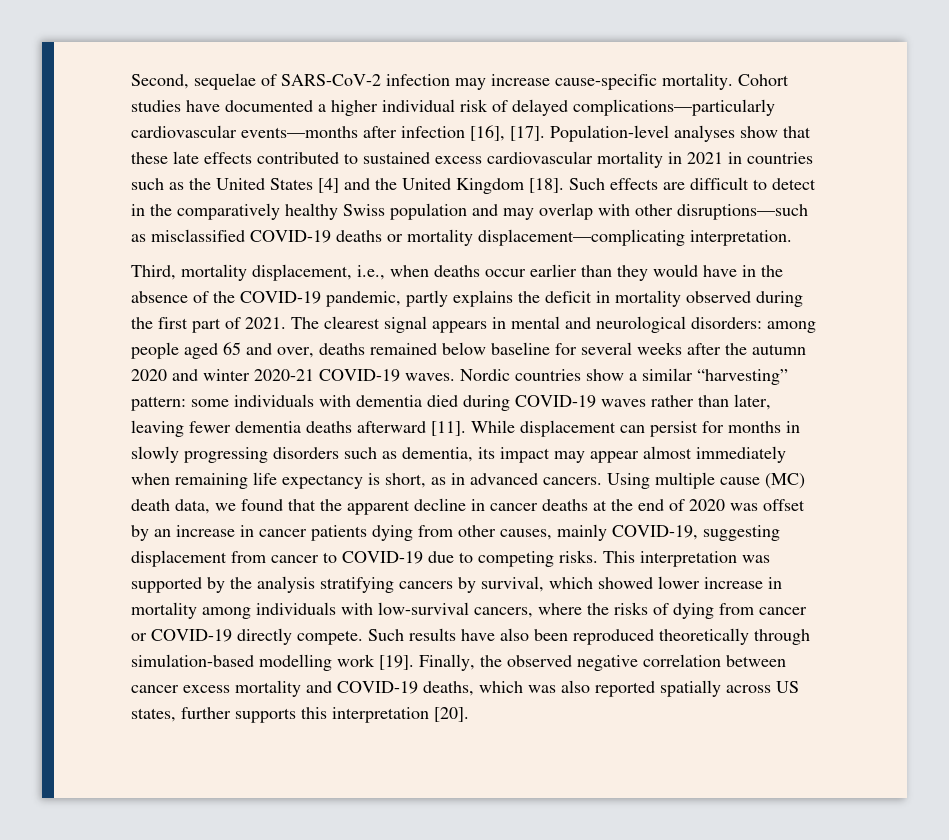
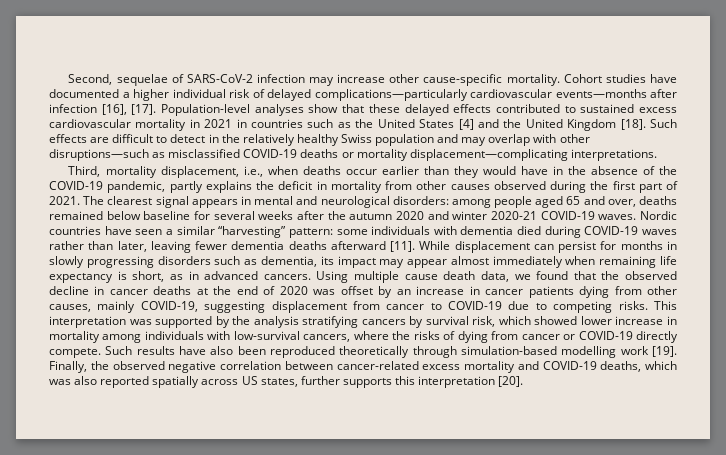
(550, 80) none -> [389,74,420,83] other
[173,151,199,164] late -> [404,104,449,116] delayed
[177,203,280,220] comparatively -> [242,134,295,146] relatively
[690,230,792,246] interpretation. -> [570,149,657,161] interpretations.
(681, 298) none -> [385,181,490,190] from other causes
[586,369,624,381] show -> [104,226,163,235] have seen
[765,473,805,489] (MC) -> (438, 277) none
[347,500,410,515] apparent -> [625,271,677,280] observed
[481,576,544,592] survival, -> [425,316,496,327] survival risk,
[131,685,179,693] cancer -> [336,361,419,370] cancer-related

